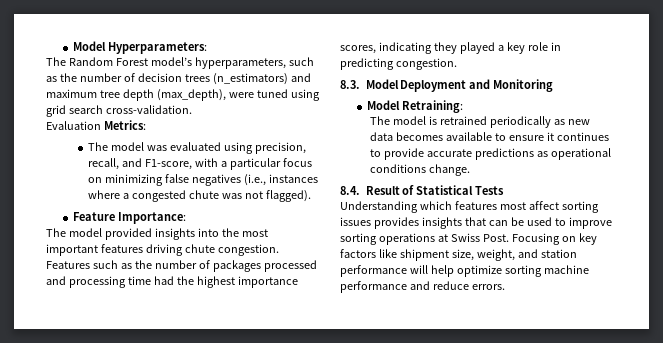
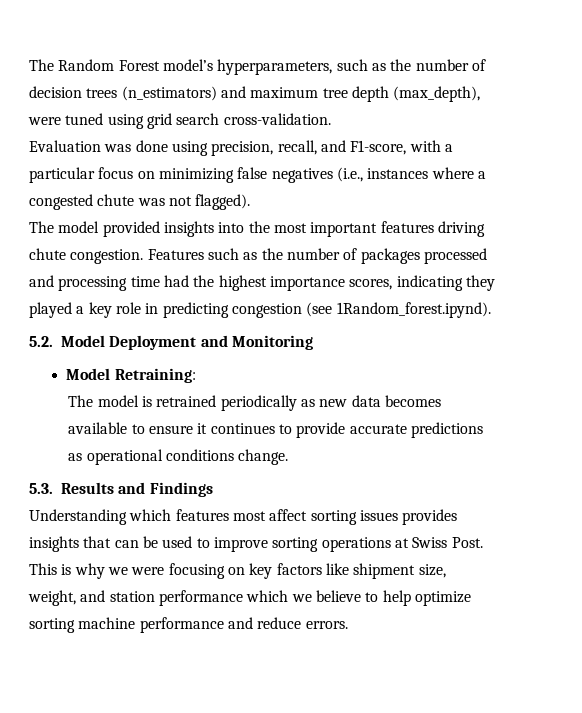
[73,41,208,54] Model Hyperparameters: // -> (29, 65) none
[103,120,146,130] [88,142,222,151] Metrics: // The model was evaluated -> [104,140,168,152] was done
[73,212,187,224] // Feature Importance: -> (251, 202) none
[395,58,457,70] [340,80,360,89] congestion. // 8.3. -> [231,302,491,318] [29,336,53,347] congestion (see 1Random_forest.ipynd). // 5.2.
[340,185,505,195] 8.4. Result of Statistical Tests -> [29,482,213,497] 5.3. Results and Findings
[511,233,560,245] Focusing -> [29,563,225,579] This is why we were focusing
[409,265,428,274] will -> [246,590,379,602] which we believe to

